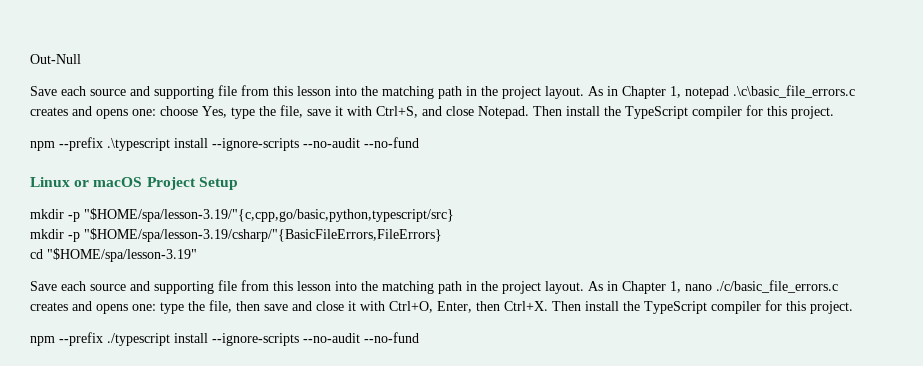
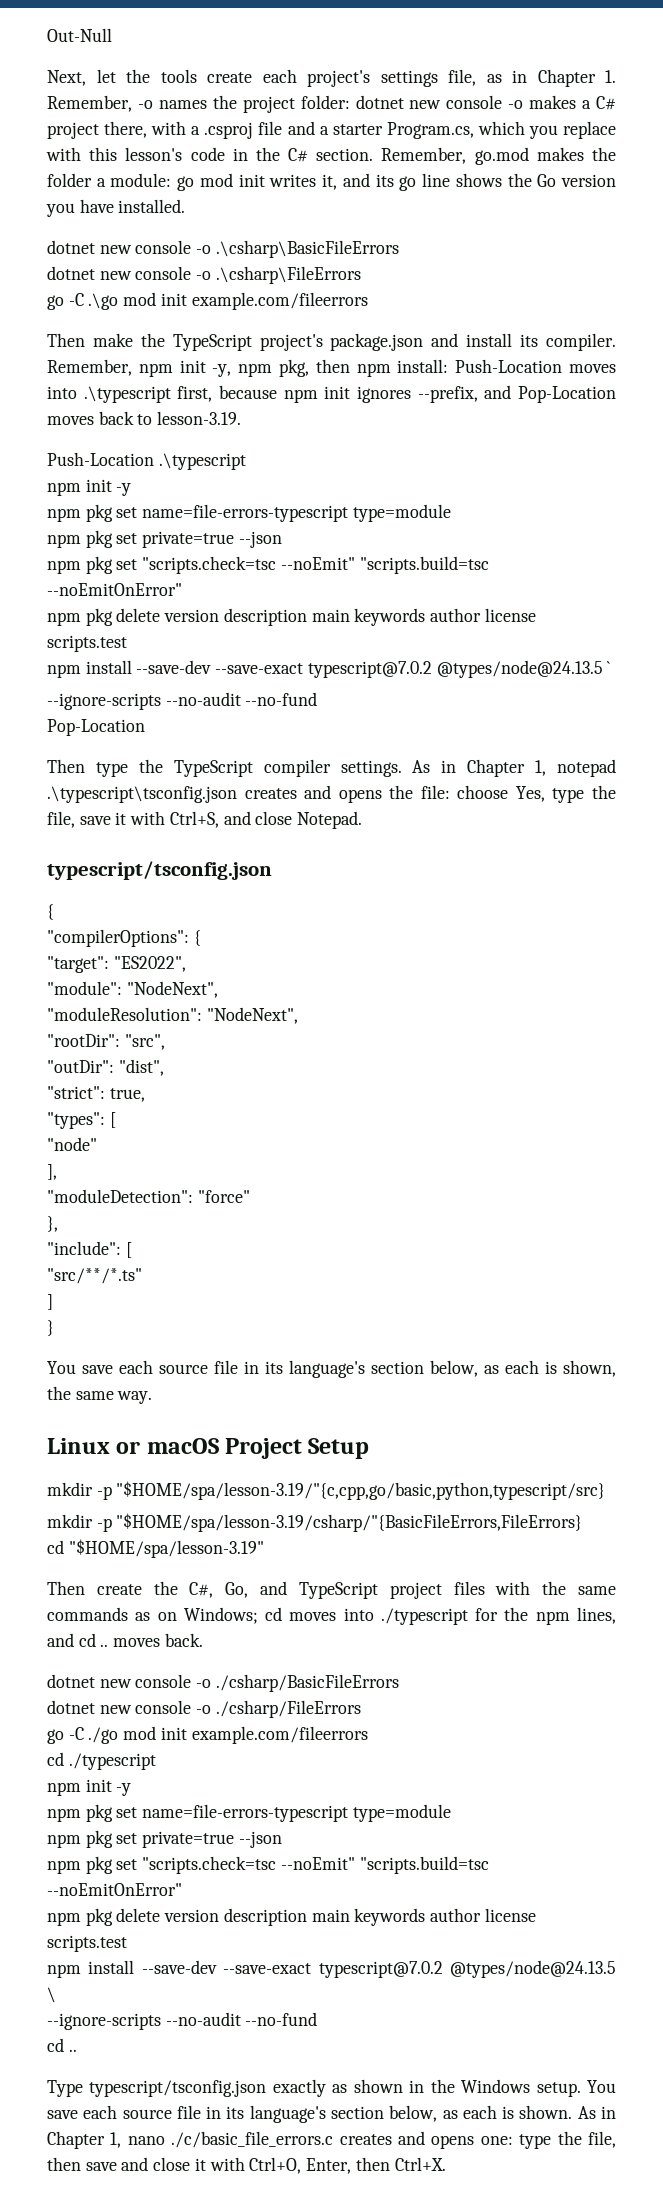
[30,85,584,99] Save each source and supporting file from this lesson into the matching path in the project layout. -> [47,69,616,87] [47,95,616,113] [47,121,616,139] [46,147,616,165] [47,173,617,191] [46,199,186,217] [47,240,399,258] [47,266,361,284] [47,292,368,310] [47,333,617,351] [47,359,616,377] [47,385,616,403] [47,411,242,425] [47,452,246,470] [47,479,132,496] [47,504,451,522] [47,530,282,548] [47,556,489,574] [47,583,182,596] [47,608,536,626] [47,635,127,652] [47,660,611,678] [47,692,318,710] [47,719,145,736] [47,759,402,777] Next, let the tools create each project's settings file, as in Chapter 1. Remember, -o names the project folder: dotnet new console -o makes a C# project there, with a .csproj file and a starter Program.cs, which you replace with this lesson's code in the C# section. Remember, go.mod makes the folder a module: go mod init writes it, and its go line shows the Go version you have installed. // dotnet new console -o .\csharp\BasicFileErrors // dotnet new console -o .\csharp\FileErrors // go -C .\go mod init example.com/fileerrors // Then make the TypeScript project's package.json and install its compiler. Remember, npm init -y, npm pkg, then npm install: Push-Location moves into .\typescript first, because npm init ignores --prefix, and Pop-Location moves back to lesson-3.19. // Push-Location .\typescript // npm init -y // npm pkg set name=file-errors-typescript type=module // npm pkg set private=true --json // npm pkg set "scripts.check=tsc --noEmit" "scripts.build=tsc --noEmitOnError" // npm pkg delete version description main keywords author license scripts.test // npm install --save-dev --save-exact typescript@7.0.2 @types/node@24.13.5 ` // --ignore-scripts --no-audit --no-fund // Pop-Location // Then type the TypeScript compiler settings.
[733,85,855,98] [30,106,156,119] .\c\basic_file_errors.c creates and opens one: -> [47,785,450,803] .\typescript\tsconfig.json creates and opens the file:
[533,105,834,119] [30,137,419,151] Then install the TypeScript compiler for this project. // npm --prefix .\typescript install --ignore-scripts --no-audit --no-fund -> [47,861,272,880] [47,904,54,920] [47,929,201,947] [47,956,186,973] [47,981,218,998] [47,1007,298,1024] [47,1034,165,1050] [47,1059,164,1076] [47,1086,145,1102] [47,1112,116,1129] [47,1137,97,1151] [47,1164,57,1180] [47,1189,250,1203] [47,1216,58,1232] [47,1241,132,1258] [47,1268,142,1284] [47,1294,53,1310] [47,1320,54,1336] [47,1360,616,1378] [47,1386,153,1404] // typescript/tsconfig.json // { // "compilerOptions": { // "target": "ES2022", // "module": "NodeNext", // "moduleResolution": "NodeNext", // "rootDir": "src", // "outDir": "dist", // "strict": true, // "types": [ // "node" // ], // "moduleDetection": "force" // }, // "include": [ // "src/**/*.ts" // ] // } // You save each source file in its language's section below, as each is shown, the same way.
[30,280,584,294] Save each source and supporting file from this lesson into the matching path in the project layout. -> [47,1581,616,1599] [47,1607,616,1625] [47,1633,203,1647] [47,1674,399,1692] [47,1700,361,1718] [47,1726,368,1744] [47,1752,156,1770] [47,1779,132,1796] [47,1804,451,1822] [47,1830,282,1848] [47,1856,489,1874] [47,1883,182,1896] [47,1908,536,1926] [47,1935,127,1952] [47,1960,616,1978] [47,1987,56,2003] [47,2012,318,2030] [47,2038,77,2052] [47,2079,617,2097] [47,2105,573,2123] Then create the C#, Go, and TypeScript project files with the same commands as on Windows; cd moves into ./typescript for the npm lines, and cd .. moves back. // dotnet new console -o ./csharp/BasicFileErrors // dotnet new console -o ./csharp/FileErrors // go -C ./go mod init example.com/fileerrors // cd ./typescript // npm init -y // npm pkg set name=file-errors-typescript type=module // npm pkg set private=true --json // npm pkg set "scripts.check=tsc --noEmit" "scripts.build=tsc --noEmitOnError" // npm pkg delete version description main keywords author license scripts.test // npm install --save-dev --save-exact typescript@7.0.2 @types/node@24.13.5 \ // --ignore-scripts --no-audit --no-fund // cd .. // Type typescript/tsconfig.json exactly as shown in the Windows setup. You save each source file in its language's section below, as each is shown.
[552,300,853,314] [30,332,419,346] Then install the TypeScript compiler for this project. // npm --prefix ./typescript install --ignore-scripts --no-audit --no-fund -> (446, 2164) none

